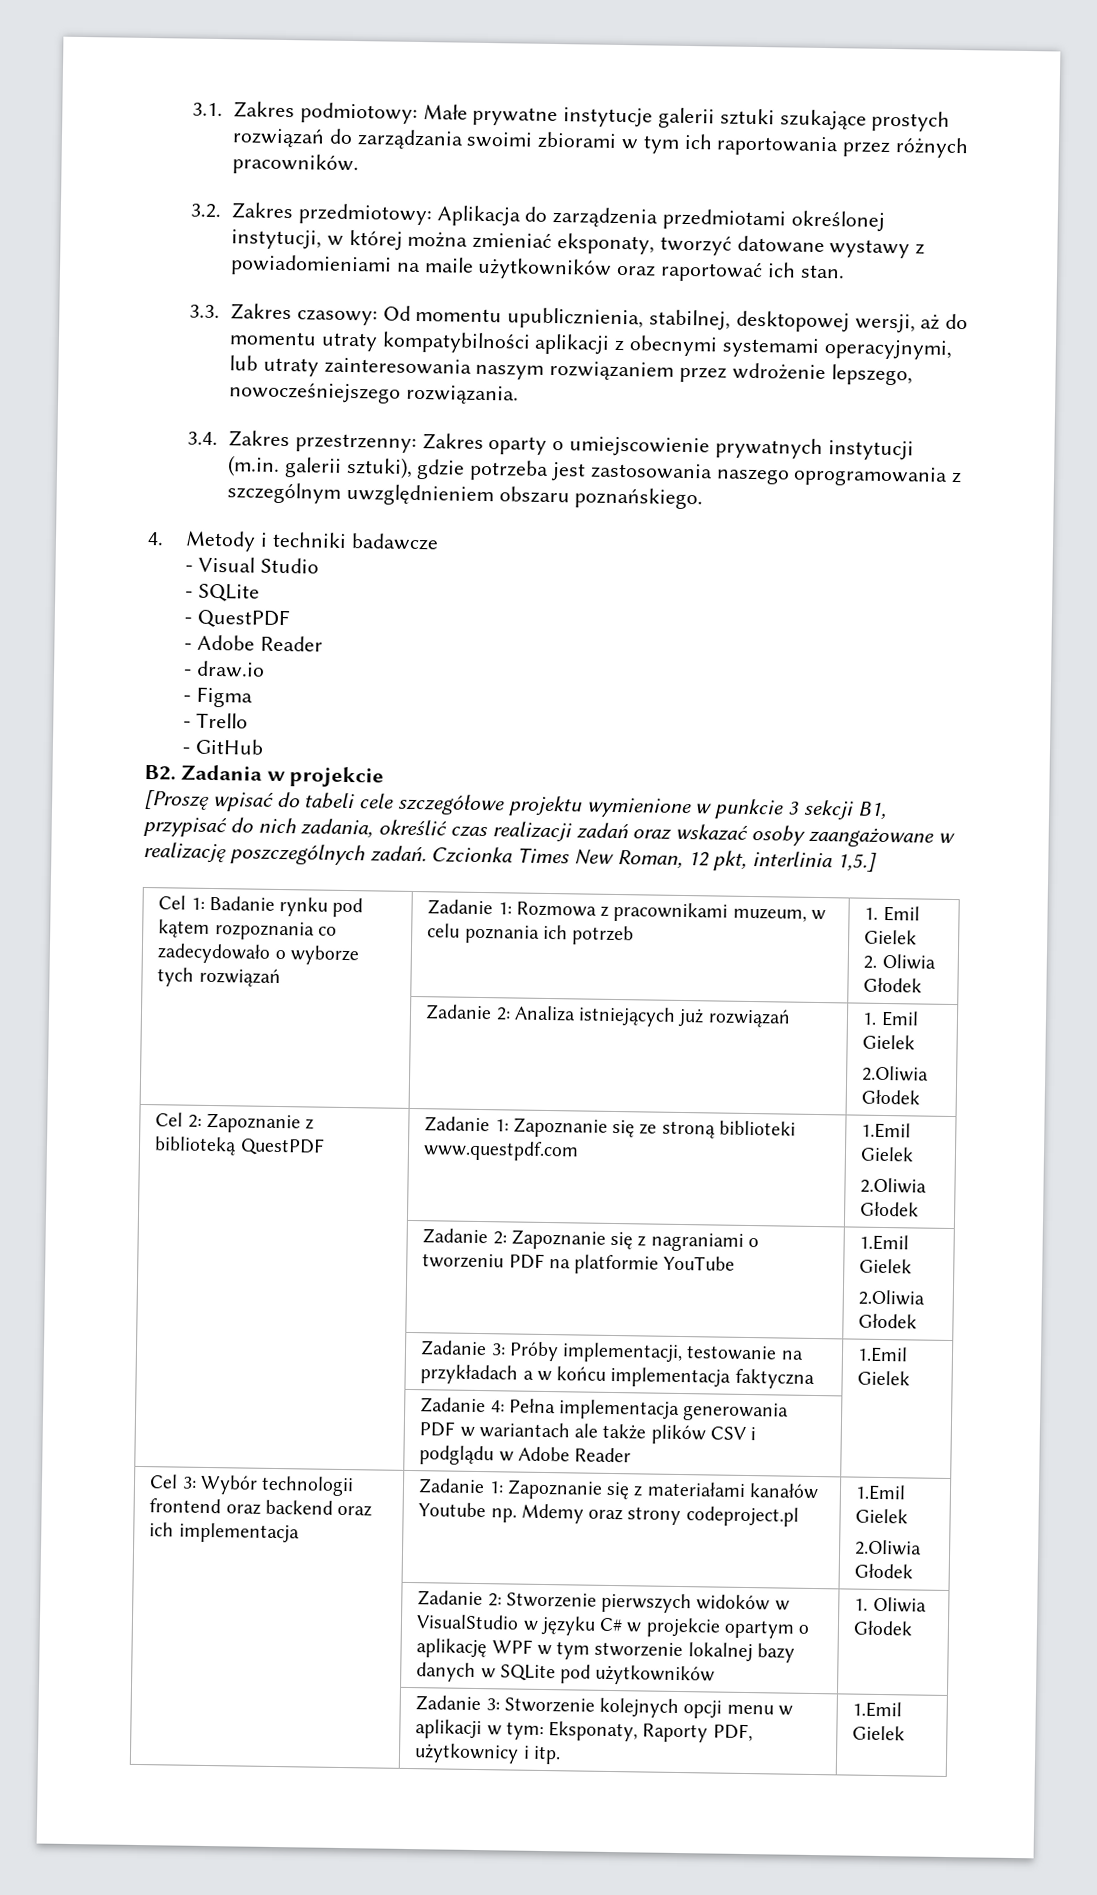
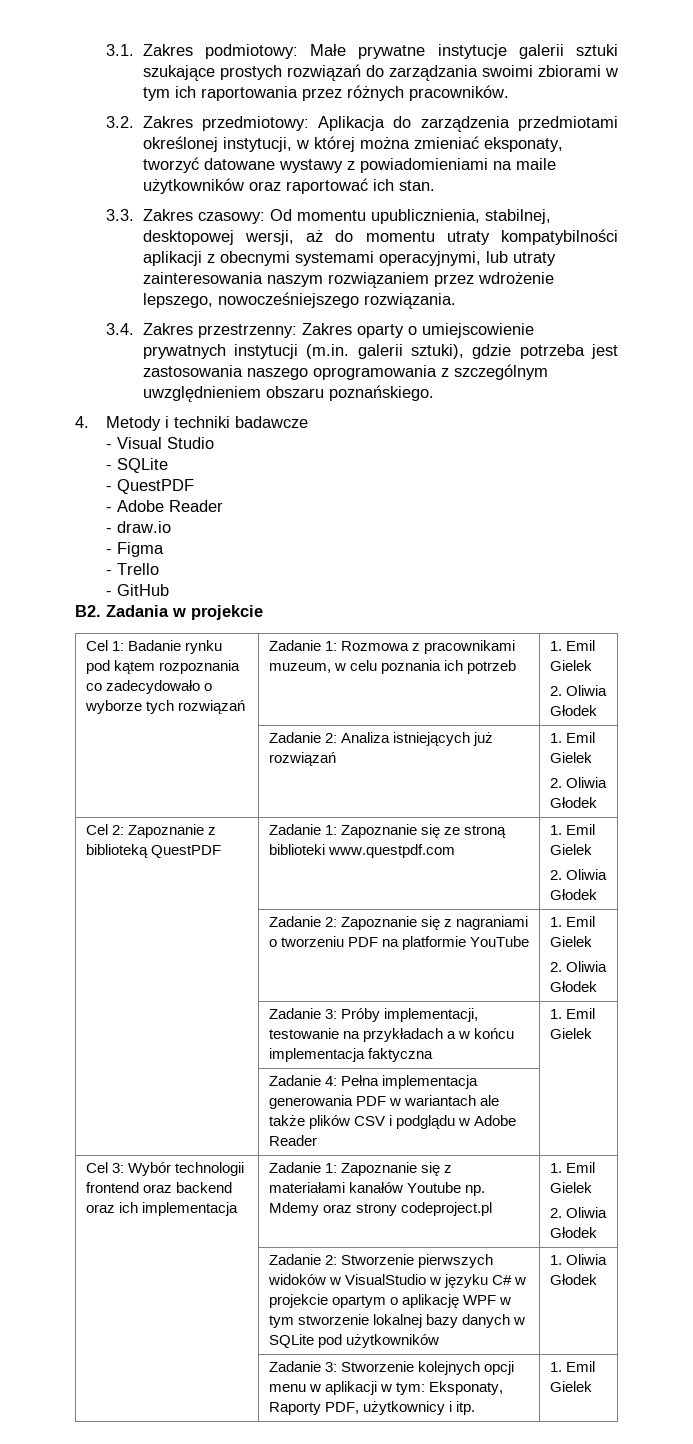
[144,789,887,821] [143,815,955,848] [143,841,878,872] // [Proszę wpisać do tabeli cele szczegółowe projektu wymienione w punkcie 3 sekcji B1, przypisać do nich zadania, określić czas realizacji zadań oraz wskazać osoby zaangażowane w realizację poszczególnych zadań. Czcionka Times New Roman, 12 pkt, interlinia 1,5.] -> (263, 612) none
[862,1065,930,1082] 2.Oliwia -> [549,777,607,788] 2. Oliwia
[861,1122,912,1139] [860,1146,915,1162] [860,1177,928,1194] 1.Emil Gielek // 2.Oliwia -> [549,824,595,835] [549,844,592,855] [549,869,607,880] 1. Emil Gielek // 2. Oliwia
[859,1234,910,1251] [859,1258,913,1274] [858,1289,926,1306] 1.Emil Gielek // 2.Oliwia -> [549,916,595,927] [549,936,592,947] [549,961,607,972] 1. Emil Gielek // 2. Oliwia
[857,1346,909,1363] 1.Emil -> [549,1008,595,1019] 1. Emil
[855,1484,907,1501] [855,1508,909,1524] [855,1539,923,1556] 1.Emil Gielek // 2.Oliwia -> [549,1162,595,1173] [549,1182,592,1193] [549,1207,607,1218] 1. Emil Gielek // 2. Oliwia
[852,1701,903,1718] 1.Emil -> [549,1361,595,1372] 1. Emil

